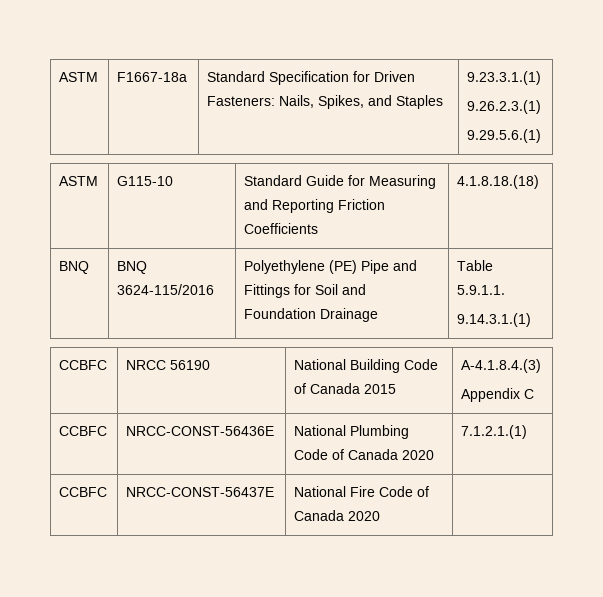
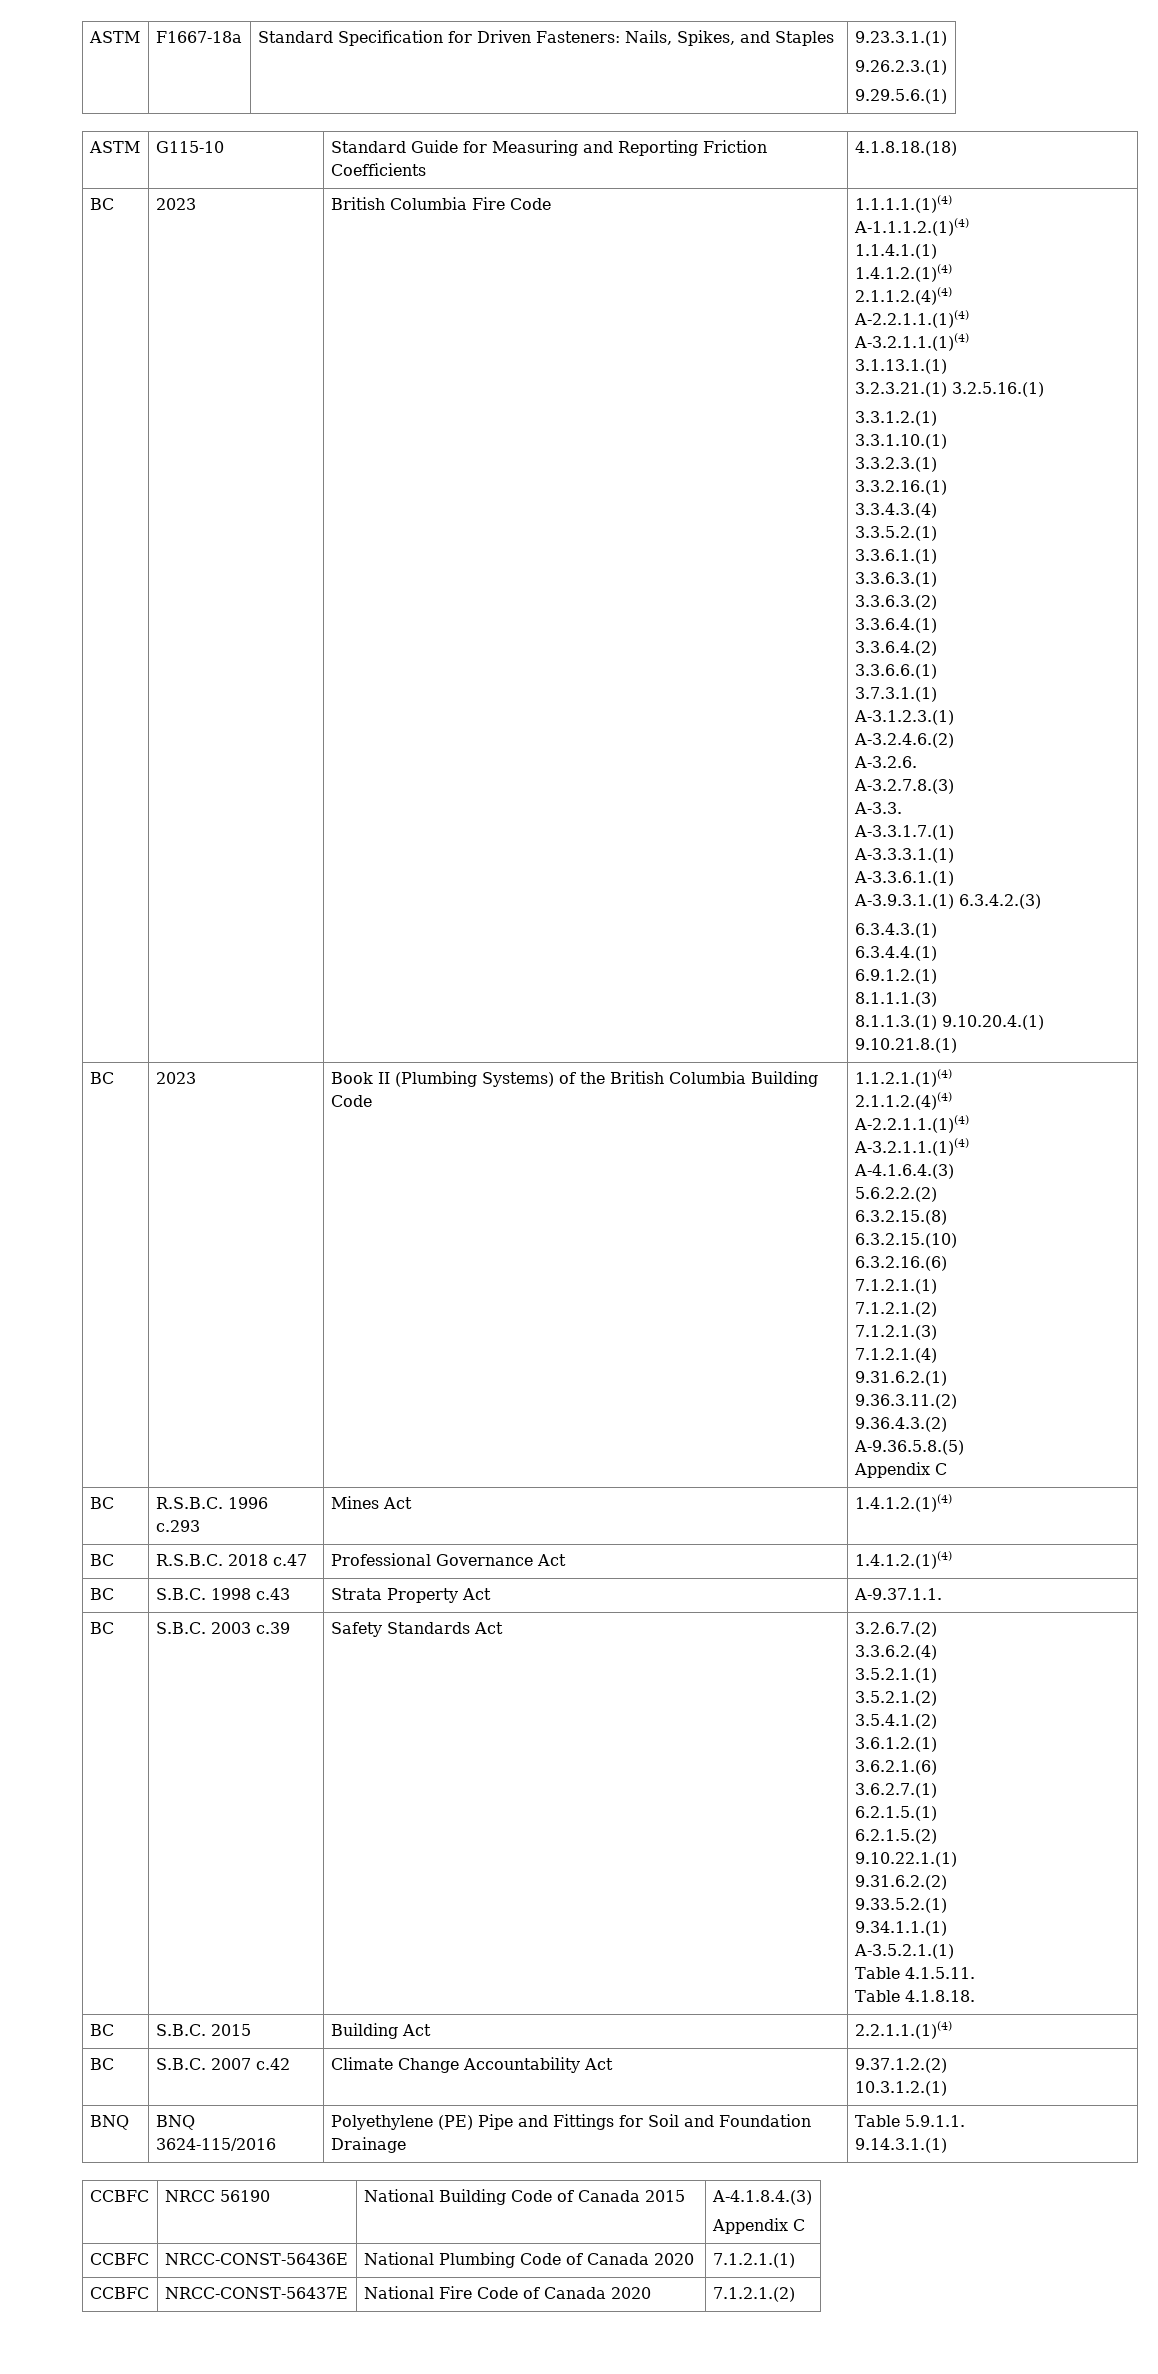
(540, 182) none -> [89,198,114,210] [155,198,196,210] [330,197,551,210] [854,195,952,213] [853,218,969,236] [854,244,937,259] [854,264,952,282] [854,287,952,305] [853,310,969,328] [853,333,969,351] [854,359,947,374] [854,382,1044,397] [854,411,937,426] [854,434,947,449] [854,457,937,472] [854,480,947,495] [854,503,937,518] [854,526,937,541] [854,549,937,564] [854,572,937,587] [854,595,937,610] [854,618,937,633] [854,641,937,656] [854,664,937,679] [854,687,937,702] [853,710,954,725] [853,733,954,748] [853,756,917,768] [853,779,954,794] [853,802,902,814] [853,825,954,840] [853,848,954,863] [853,871,954,886] [853,894,1041,909] [854,923,937,938] [854,946,937,961] [854,969,937,984] [854,992,937,1007] [854,1015,1044,1030] [854,1038,957,1053] [89,1072,114,1084] [155,1072,196,1084] [330,1071,818,1087] [330,1095,372,1107] [854,1069,952,1087] [854,1092,952,1110] [853,1115,969,1133] [853,1138,969,1156] [853,1164,954,1179] [854,1187,937,1202] [854,1210,947,1225] [854,1233,957,1248] [854,1256,947,1271] [854,1279,937,1294] [854,1302,937,1317] [854,1325,937,1340] [854,1348,937,1363] [854,1371,947,1386] [854,1394,957,1409] [854,1417,947,1432] [853,1440,964,1455] [853,1462,947,1478] [89,1497,114,1509] [155,1497,268,1509] [155,1520,200,1532] [330,1496,412,1509] [854,1494,952,1512] [89,1554,114,1566] [155,1554,307,1566] [330,1553,566,1566] [854,1551,952,1569] [89,1588,114,1600] [155,1588,290,1600] [330,1588,491,1603] [853,1588,942,1600] [89,1622,114,1634] [155,1622,290,1634] [330,1622,503,1637] [854,1622,937,1637] [854,1645,937,1660] [854,1668,937,1683] [854,1691,937,1706] [854,1714,937,1729] [854,1737,937,1752] [854,1760,937,1775] [854,1783,937,1798] [854,1806,937,1821] [854,1829,937,1844] [854,1852,957,1867] [854,1875,947,1890] [854,1898,947,1913] [854,1921,947,1936] [853,1944,954,1959] [854,1967,975,1979] [854,1990,975,2002] [89,2024,114,2036] [155,2024,251,2036] [330,2023,431,2039] [854,2021,952,2039] [89,2058,114,2070] [155,2058,290,2070] [330,2057,613,2073] [854,2058,947,2073] [854,2081,947,2096] // BC | 2023 | British Columbia Fire Code | 1.1.1.1.(1)(4) // A-1.1.1.2.(1)(4) // 1.1.4.1.(1) // 1.4.1.2.(1)(4) // 2.1.1.2.(4)(4) // A-2.2.1.1.(1)(4) // A-3.2.1.1.(1)(4) // 3.1.13.1.(1) // 3.2.3.21.(1) 3.2.5.16.(1) // 3.3.1.2.(1) // 3.3.1.10.(1) // 3.3.2.3.(1) // 3.3.2.16.(1) // 3.3.4.3.(4) // 3.3.5.2.(1) // 3.3.6.1.(1) // 3.3.6.3.(1) // 3.3.6.3.(2) // 3.3.6.4.(1) // 3.3.6.4.(2) // 3.3.6.6.(1) // 3.7.3.1.(1) // A-3.1.2.3.(1) // A-3.2.4.6.(2) // A-3.2.6. // A-3.2.7.8.(3) // A-3.3. // A-3.3.1.7.(1) // A-3.3.3.1.(1) // A-3.3.6.1.(1) // A-3.9.3.1.(1) 6.3.4.2.(3) // 6.3.4.3.(1) // 6.3.4.4.(1) // 6.9.1.2.(1) // 8.1.1.1.(3) // 8.1.1.3.(1) 9.10.20.4.(1) 9.10.21.8.(1) // BC | 2023 | Book II (Plumbing Systems) of the British Columbia Building Code | 1.1.2.1.(1)(4) // 2.1.1.2.(4)(4) // A-2.2.1.1.(1)(4) // A-3.2.1.1.(1)(4) // A-4.1.6.4.(3) // 5.6.2.2.(2) // 6.3.2.15.(8) // 6.3.2.15.(10) // 6.3.2.16.(6) // 7.1.2.1.(1) // 7.1.2.1.(2) // 7.1.2.1.(3) // 7.1.2.1.(4) // 9.31.6.2.(1) // 9.36.3.11.(2) // 9.36.4.3.(2) // A-9.36.5.8.(5) // Appendix C // BC | R.S.B.C. 1996 c.293 | Mines Act | 1.4.1.2.(1)(4) // BC | R.S.B.C. 2018 c.47 | Professional Governance Act | 1.4.1.2.(1)(4) // BC | S.B.C. 1998 c.43 | Strata Property Act | A-9.37.1.1. // BC | S.B.C. 2003 c.39 | Safety Standards Act | 3.2.6.7.(2) // 3.3.6.2.(4) // 3.5.2.1.(1) // 3.5.2.1.(2) // 3.5.4.1.(2) // 3.6.1.2.(1) // 3.6.2.1.(6) // 3.6.2.7.(1) // 6.2.1.5.(1) // 6.2.1.5.(2) // 9.10.22.1.(1) // 9.31.6.2.(2) // 9.33.5.2.(1) // 9.34.1.1.(1) // A-3.5.2.1.(1) // Table 4.1.5.11. // Table 4.1.8.18. // BC | S.B.C. 2015 | Building Act | 2.2.1.1.(1)(4) // BC | S.B.C. 2007 c.42 | Climate Change Accountability Act | 9.37.1.2.(2) // 10.3.1.2.(1)
(381, 516) none -> [712,2287,795,2302] 7.1.2.1.(2)

